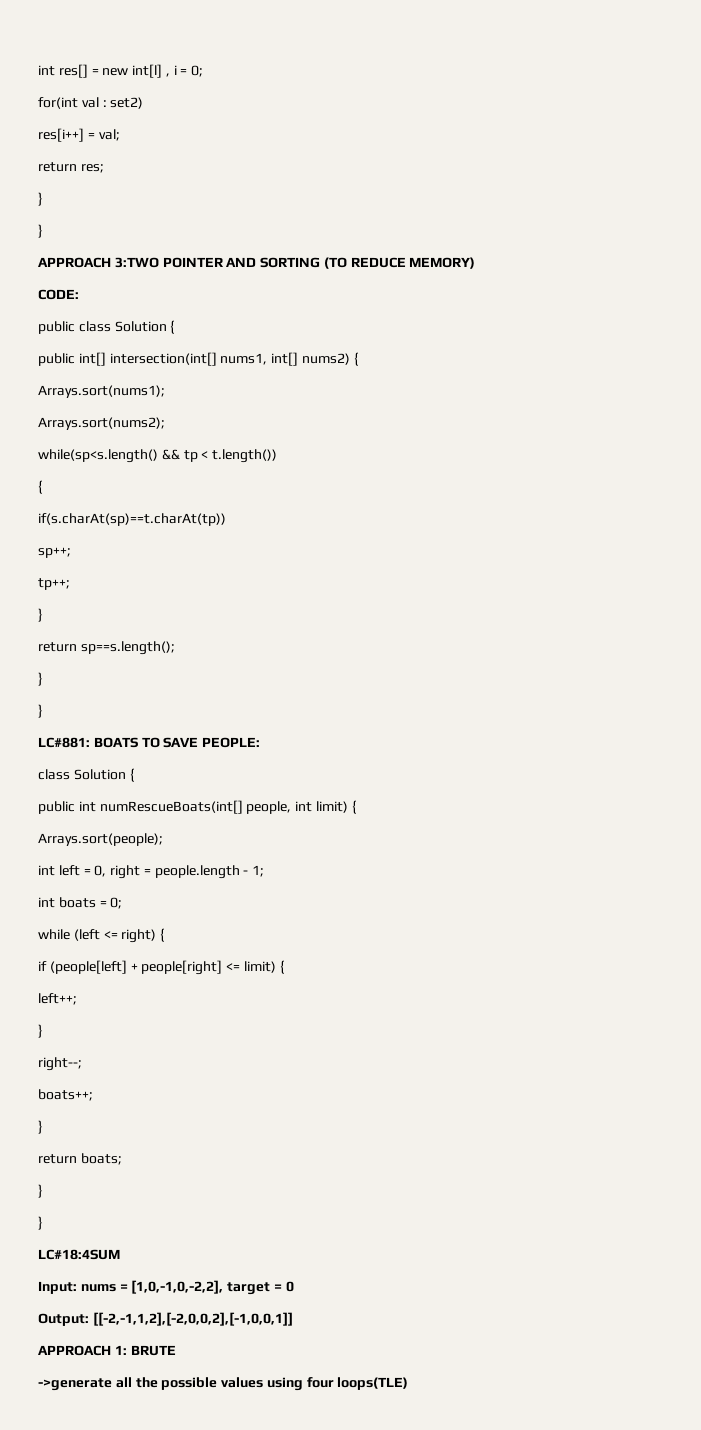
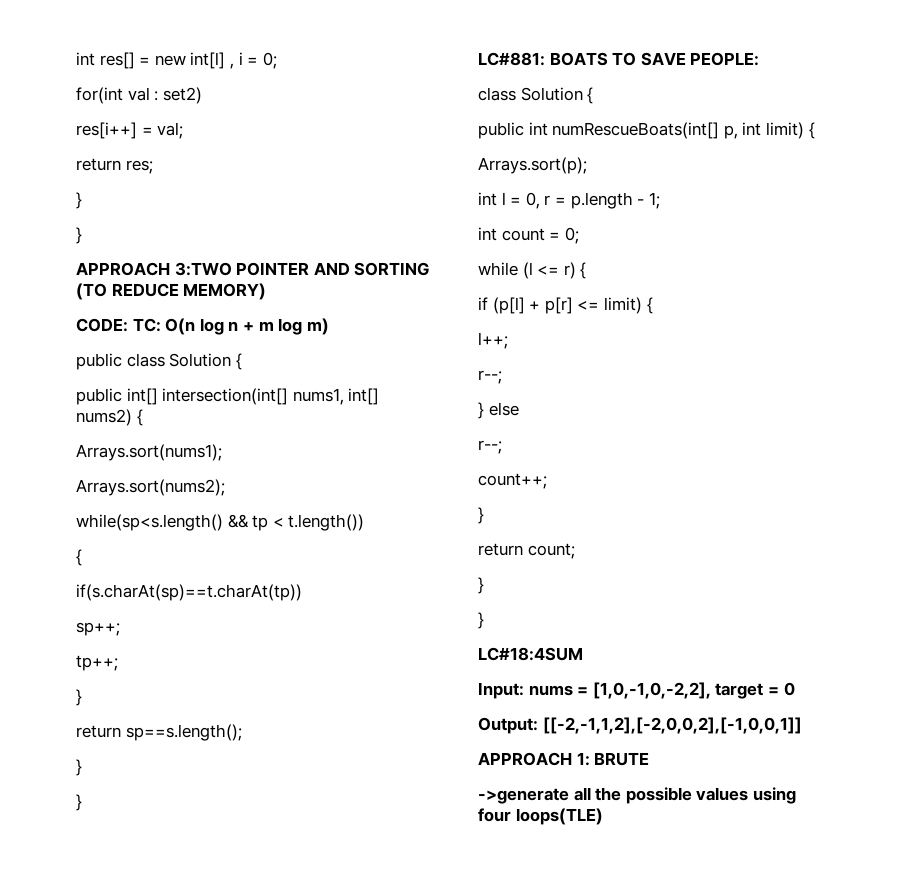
(79, 294) none -> [132,318,329,335] TC: O(n log n + m log m)
[246,801,292,814] people, -> [723,125,738,139] p,
[38,833,163,846] [38,865,80,876] Arrays.sort(people); // int left -> [478,157,587,174] [478,192,506,206] Arrays.sort(p); // int l
[110,865,240,879] right = people.length -> [544,192,633,209] r = p.length
[58,897,96,908] boats -> [501,228,545,241] count
[73,929,157,943] (left <= right) -> [522,262,576,279] (l <= r)
[49,960,223,975] (people[left] + people[right] -> [492,297,573,314] (p[l] + p[r]
[38,993,77,1005] [38,1024,43,1038] [38,1057,82,1071] [38,1089,93,1101] [38,1120,43,1134] [38,1153,122,1165] left++; // } // right--; // boats++; // } // return boats; -> [478,332,508,349] [478,370,502,384] [478,402,519,419] [478,440,502,454] [478,473,547,489] [478,507,484,524] [478,543,575,559] l++; // r--; // } else // r--; // count++; // } // return count;

